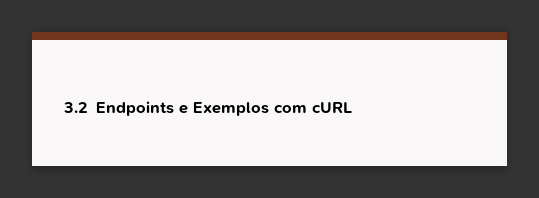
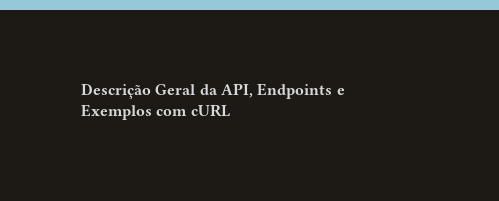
[63,102,88,113] 3.2 -> [81,83,253,99] Descrição Geral da API,

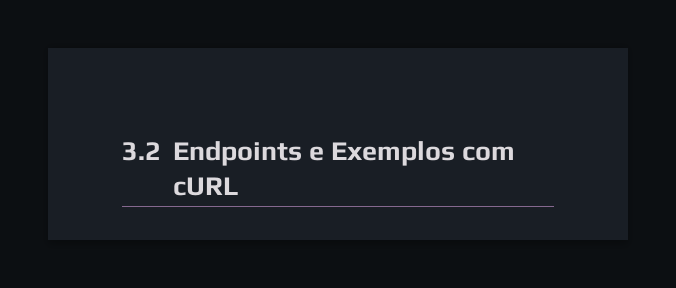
[81,83,253,99] Descrição Geral da API, -> [122,142,161,161] 3.2

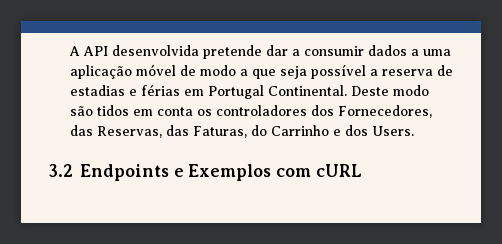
(122, 151) none -> [68,45,451,59] [69,64,453,79] [69,84,429,99] [69,105,432,118] [69,125,414,138] A API desenvolvida pretende dar a consumir dados a uma aplicação móvel de modo a que seja possível a reserva de estadias e férias em Portugal Continental. Deste modo são tidos em conta os controladores dos Fornecedores, das Reservas, das Faturas, do Carrinho e dos Users. //

